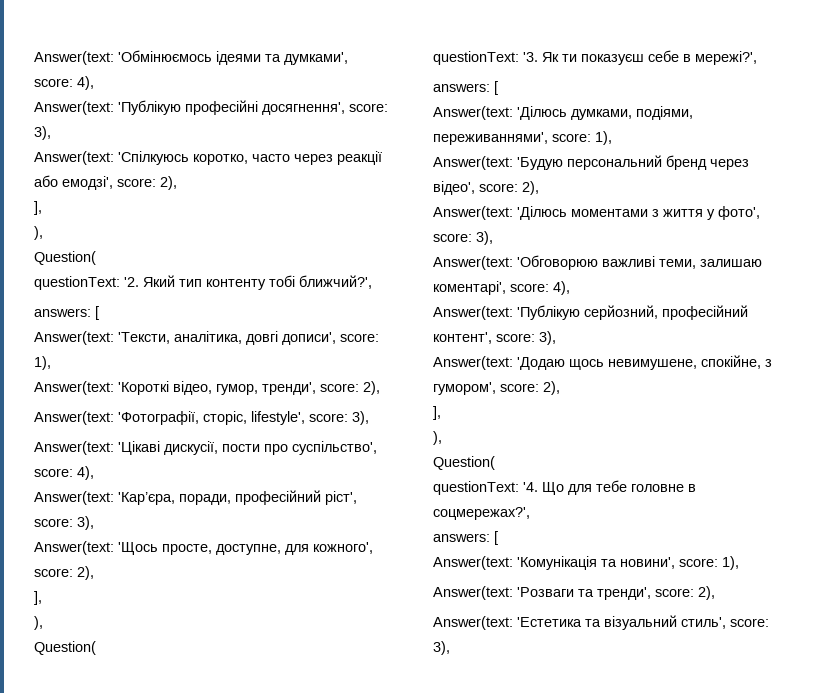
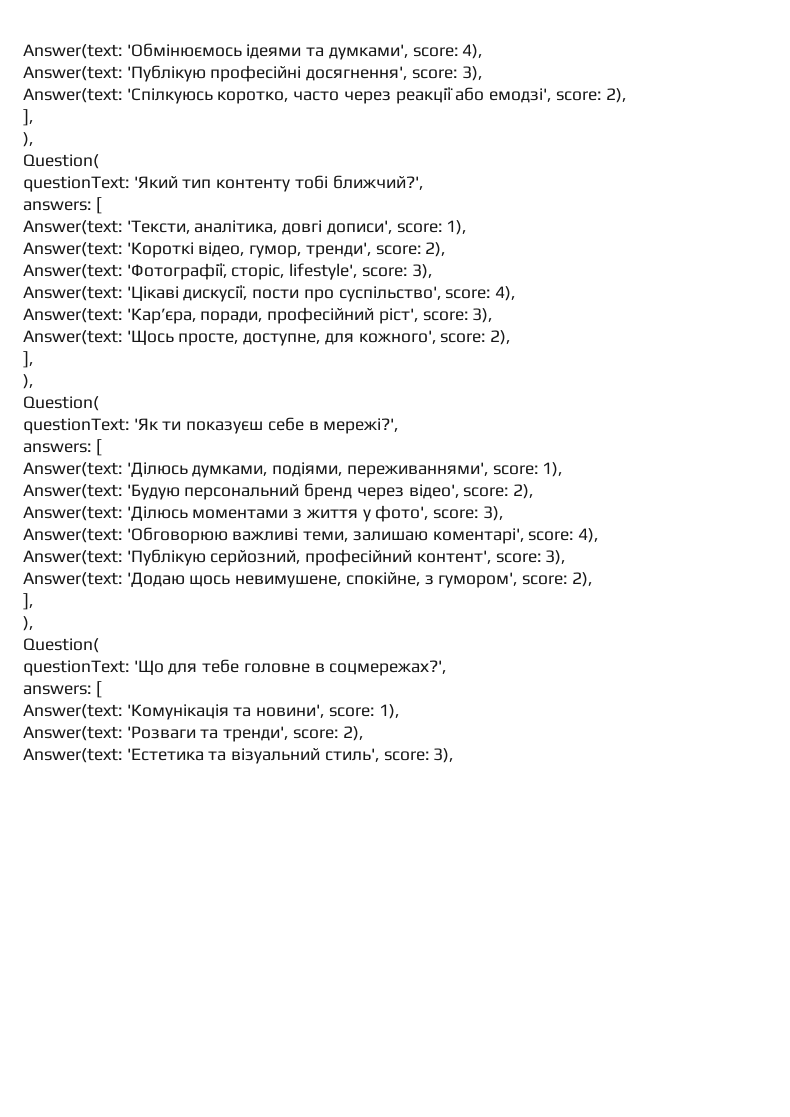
[124,275,175,287] '2. Який -> [133,176,178,188] 'Який
[523,52,559,62] '3. Як -> [133,418,159,430] 'Як
[523,482,564,495] '4. Що -> [133,660,164,675] 'Що

